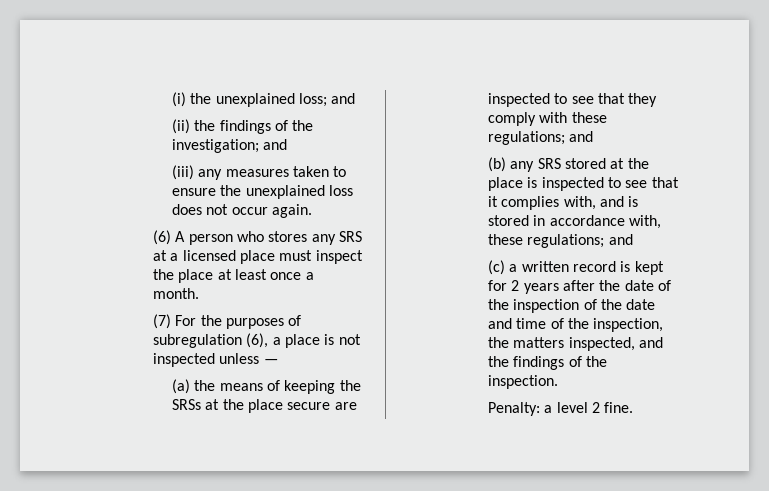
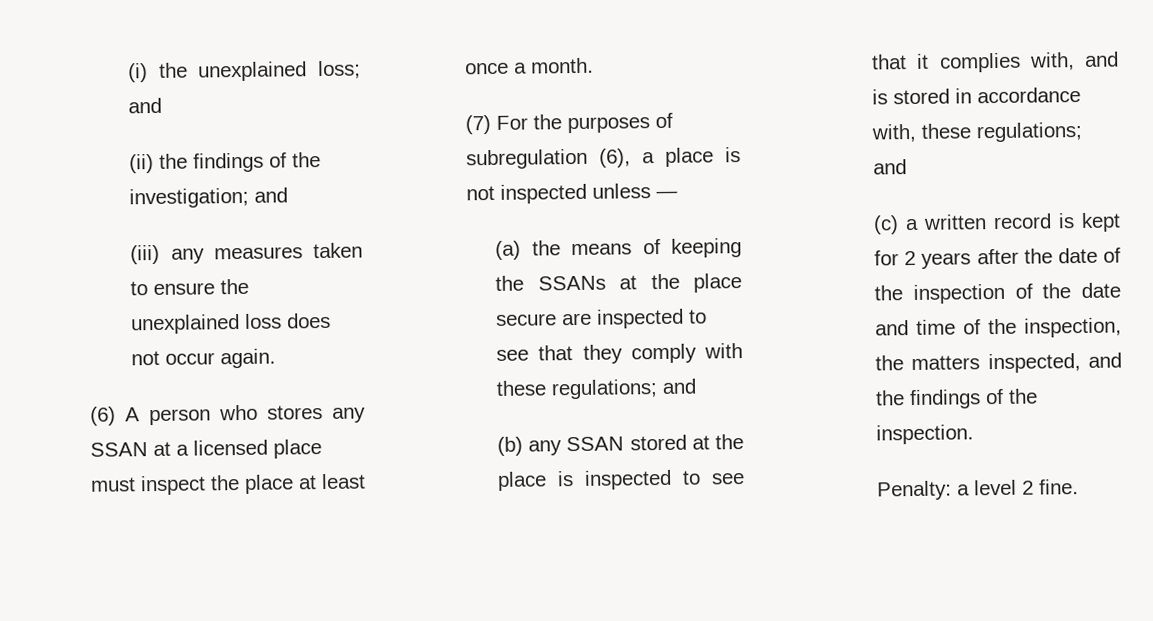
[339,231,363,242] SRS -> [89,442,148,457] SSAN
[171,399,201,410] SRSs -> [537,275,606,291] SSANs
[537,158,561,169] SRS -> [566,436,625,452] SSAN

